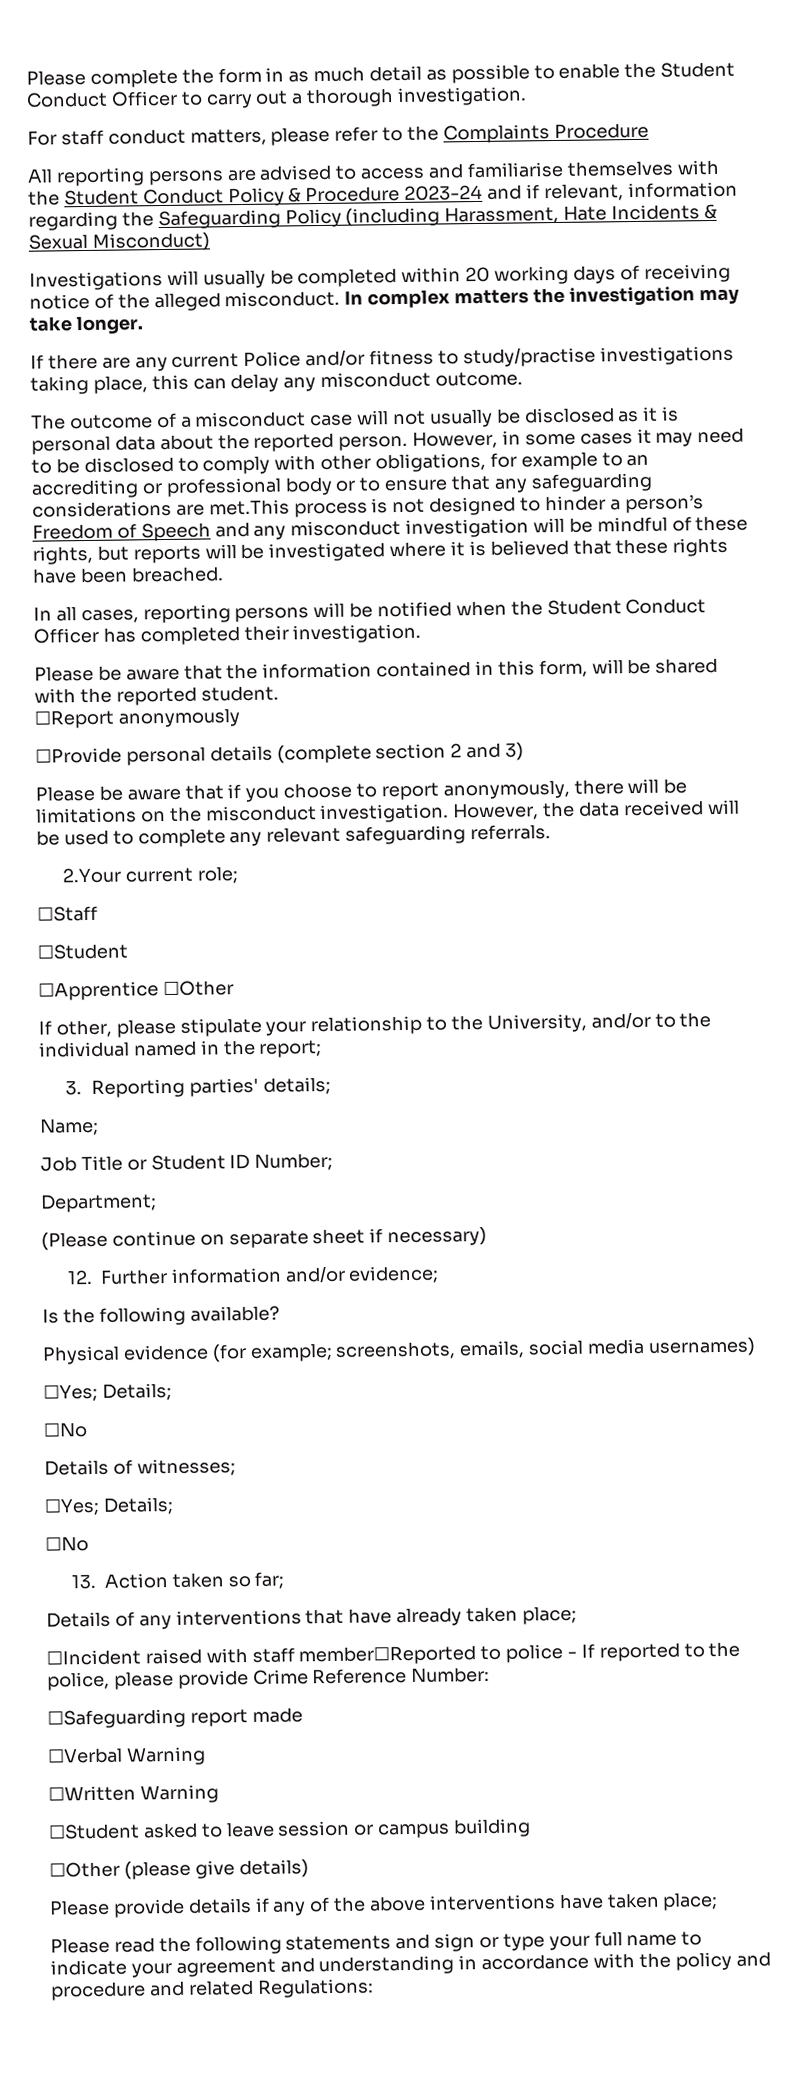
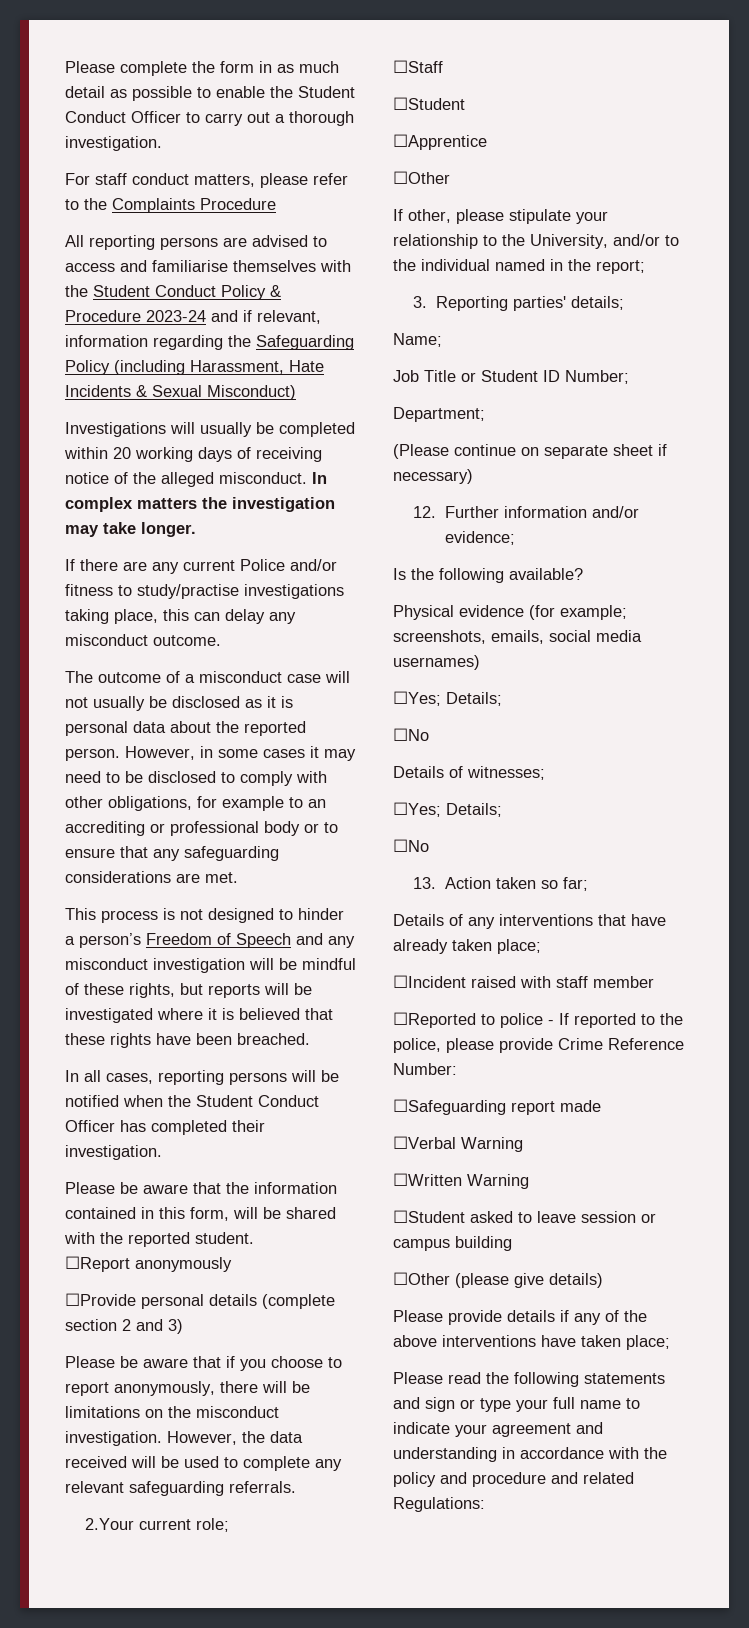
[208,499,290,516] met.This -> [205,872,238,883] [65,908,96,920] met. // This
(159, 991) none -> (487, 142) //
[298,1645,477,1666] member☐Reported -> [593,976,654,988] [393,1012,476,1028] member // ☐Reported

